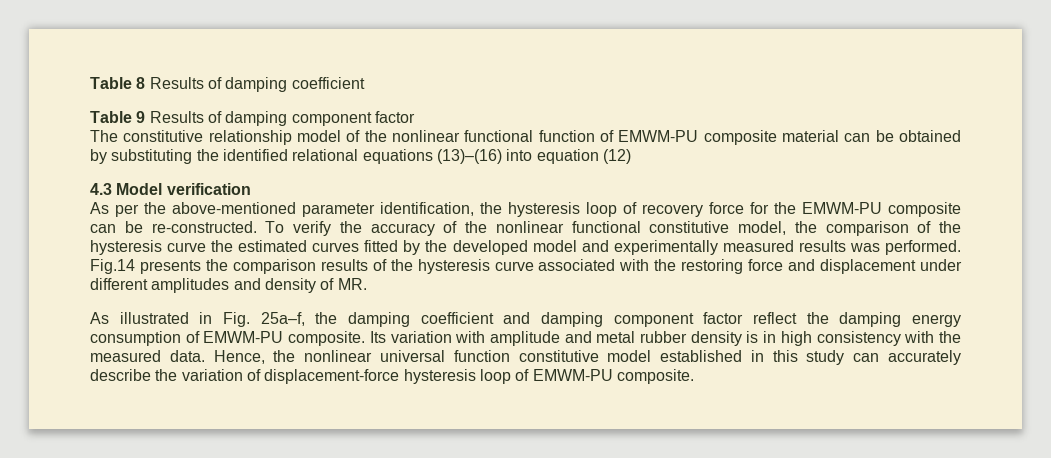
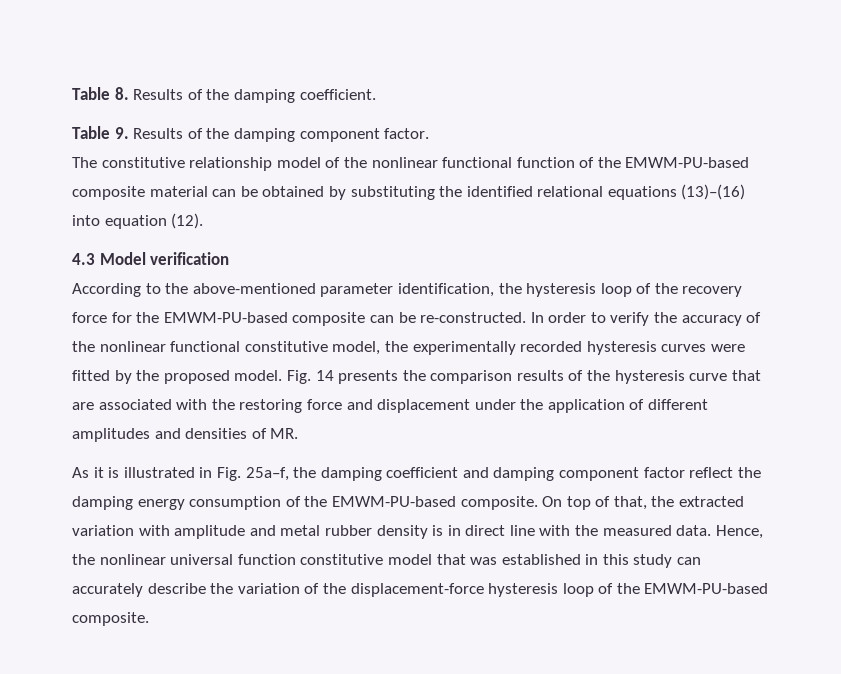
[90,77,365,92] [90,111,415,126] Table 8 Results of damping coefficient // Table 9 Results of damping component factor -> [72,87,376,103] [72,126,430,142] Table 8. Results of the damping coefficient. // Table 9. Results of the damping component factor.
[618,130,699,142] EMWM-PU -> [597,157,750,168] the EMWM-PU-based
[602,149,631,164] (12) -> [171,213,204,229] (12).
[90,202,139,217] As per -> [72,283,161,297] According to
(637, 208) none -> [654,283,678,294] the
[802,202,882,214] EMWM-PU -> [163,312,288,323] EMWM-PU-based
[265,221,285,233] To -> [530,312,606,323] In order to
[825,221,961,236] [90,240,962,255] [90,259,135,274] comparison of the hysteresis curve the estimated curves fitted by the developed model and experimentally measured results was performed. Fig.14 -> [412,341,745,355] [72,370,334,384] experimentally recorded hysteresis curves were fitted by the proposed model. Fig. 14
(534, 266) none -> [731,370,761,381] [72,402,94,410] that are
(962, 265) none -> [520,399,645,413] the application of
[264,278,316,293] density -> [185,428,248,439] densities
(109, 318) none -> [93,467,120,478] it is
[203,331,386,346] EMWM-PU composite. Its -> [304,496,745,510] the EMWM-PU-based composite. On top of that, the extracted
[780,331,901,346] high consistency -> [465,525,535,536] direct line
(652, 356) none -> [436,554,498,565] that was
(261, 375) none -> [322,583,346,594] the
[532,369,613,381] EMWM-PU -> [616,583,769,594] the EMWM-PU-based

